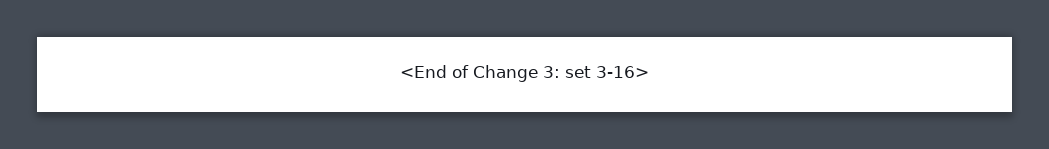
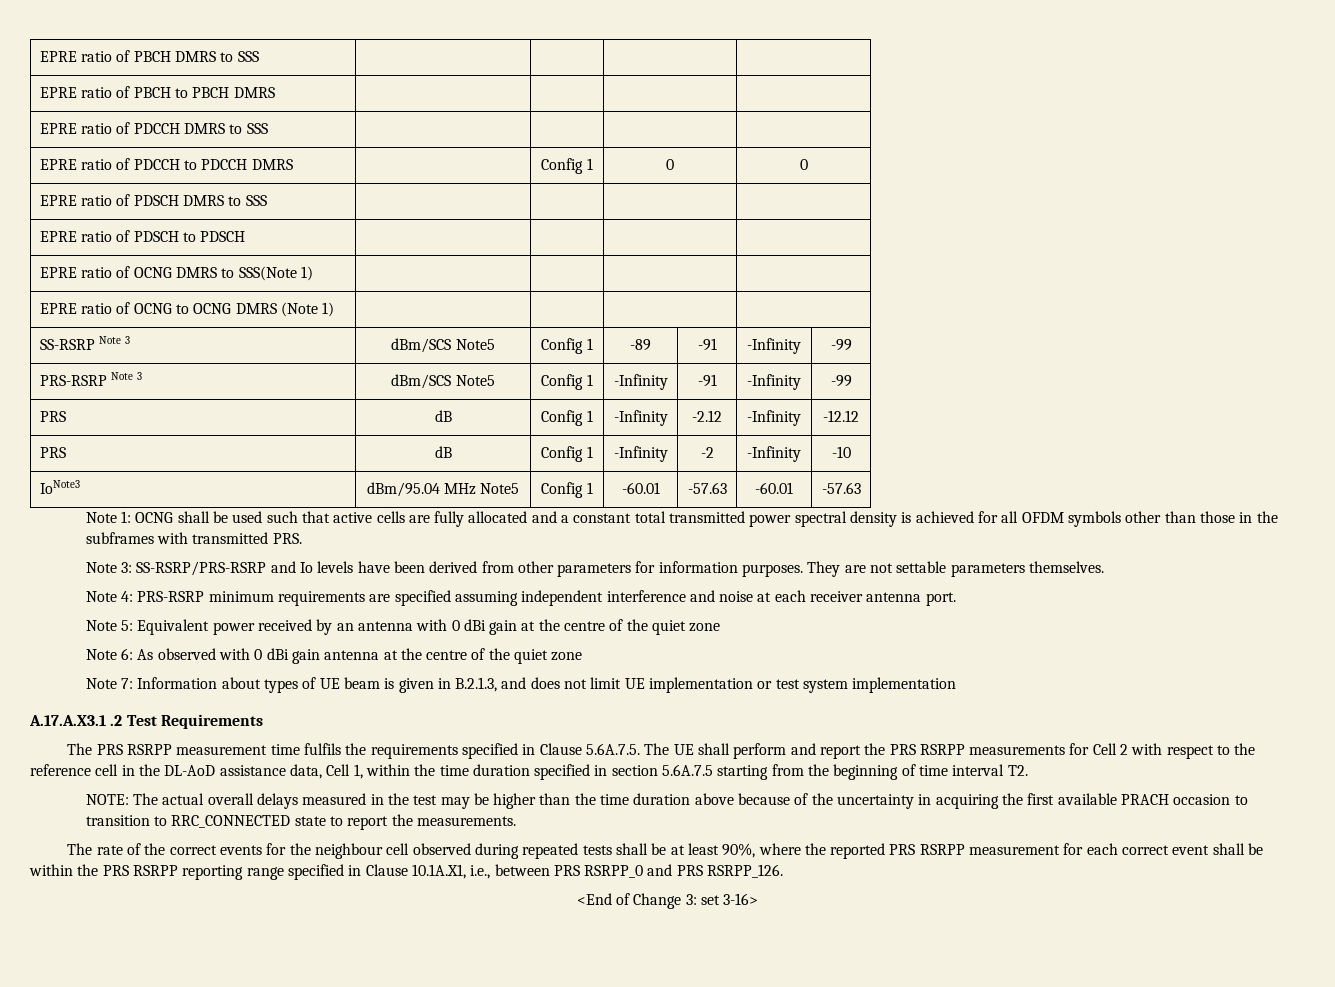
(400, 71) none -> [39,50,259,62] [39,86,275,98] [39,122,268,134] [39,158,293,170] [541,158,593,174] [666,159,674,170] [799,159,808,170] [39,194,267,206] [39,230,246,242] [39,266,313,281] [39,302,335,317] [39,336,131,350] [391,338,495,353] [541,338,593,354] [630,339,651,351] [697,338,717,351] [747,338,801,354] [830,339,852,351] [39,372,143,386] [391,374,495,389] [541,374,593,390] [613,374,668,390] [697,374,717,387] [747,374,801,390] [830,375,852,387] [39,411,66,422] [434,410,452,422] [541,410,593,426] [613,410,668,426] [692,410,722,422] [747,410,801,426] [823,410,859,422] [39,447,66,458] [434,446,452,458] [541,446,593,462] [613,446,668,462] [700,447,714,458] [747,446,801,462] [831,446,851,458] [39,480,80,494] [366,482,520,497] [541,482,593,498] [621,482,660,494] [687,482,727,494] [755,482,793,494] [821,482,861,494] [85,511,1278,527] [85,532,302,544] [85,561,1105,577] [85,590,956,606] [85,619,721,635] [85,648,583,664] [85,677,957,693] [29,714,263,729] [67,743,1256,759] [30,764,1028,780] [85,793,1248,809] [85,814,516,830] [67,843,1264,859] [29,864,784,880] EPRE ratio of PBCH DMRS to SSS | | | | // EPRE ratio of PBCH to PBCH DMRS | | | | // EPRE ratio of PDCCH DMRS to SSS | | | | // EPRE ratio of PDCCH to PDCCH DMRS | | Config 1 | 0 | 0 // EPRE ratio of PDSCH DMRS to SSS | | | | // EPRE ratio of PDSCH to PDSCH | | | | // EPRE ratio of OCNG DMRS to SSS(Note 1) | | | | // EPRE ratio of OCNG to OCNG DMRS (Note 1) | | | | // SS-RSRP Note 3 | dBm/SCS Note5 | Config 1 | -89 | -91 | -Infinity | -99 // PRS-RSRP Note 3 | dBm/SCS Note5 | Config 1 | -Infinity | -91 | -Infinity | -99 // PRS | dB | Config 1 | -Infinity | -2.12 | -Infinity | -12.12 // PRS | dB | Config 1 | -Infinity | -2 | -Infinity | -10 // IoNote3 | dBm/95.04 MHz Note5 | Config 1 | -60.01 | -57.63 | -60.01 | -57.63 // Note 1: OCNG shall be used such that active cells are fully allocated and a constant total transmitted power spectral density is achieved for all OFDM symbols other than those in the subframes with transmitted PRS. // Note 3: SS-RSRP/PRS-RSRP and Io levels have been derived from other parameters for information purposes. They are not settable parameters themselves. // Note 4: PRS-RSRP minimum requirements are specified assuming independent interference and noise at each receiver antenna port. // Note 5: Equivalent power received by an antenna with 0 dBi gain at the centre of the quiet zone // Note 6: As observed with 0 dBi gain antenna at the centre of the quiet zone // Note 7: Information about types of UE beam is given in B.2.1.3, and does not limit UE implementation or test system implementation // A.17.A.X3.1 .2 Test Requirements // The PRS RSRPP measurement time fulfils the requirements specified in Clause 5.6A.7.5. The UE shall perform and report the PRS RSRPP measurements for Cell 2 with respect to the reference cell in the DL-AoD assistance data, Cell 1, within the time duration specified in section 5.6A.7.5 starting from the beginning of time interval T2. // NOTE: The actual overall delays measured in the test may be higher than the time duration above because of the uncertainty in acquiring the first available PRACH occasion to transition to RRC_CONNECTED state to report the measurements. // The rate of the correct events for the neighbour cell observed during repeated tests shall be at least 90%, where the reported PRS RSRPP measurement for each correct event shall be within the PRS RSRPP reporting range specified in Clause 10.1A.X1, i.e., between PRS RSRPP_0 and PRS RSRPP_126. //

